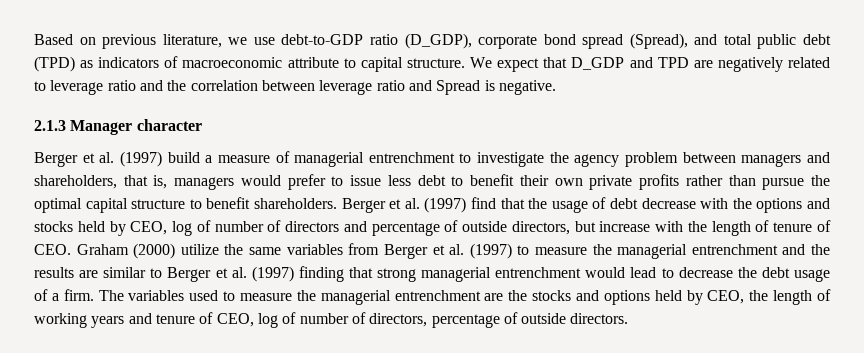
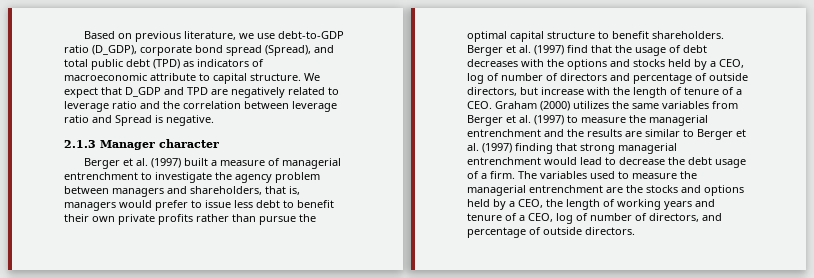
[167,152,200,163] build -> [184,158,209,166] built
[641,198,696,209] decrease -> [467,59,518,67] decreases
(126, 228) none -> [710,61,716,67] a
(832, 226) none -> [736,89,742,95] a
[180,244,219,255] utilize -> [573,101,609,109] utilizes
(703, 297) none -> [509,201,515,207] a
(214, 318) none -> [519,215,525,221] a
(428, 320) none -> [702,213,722,221] and

